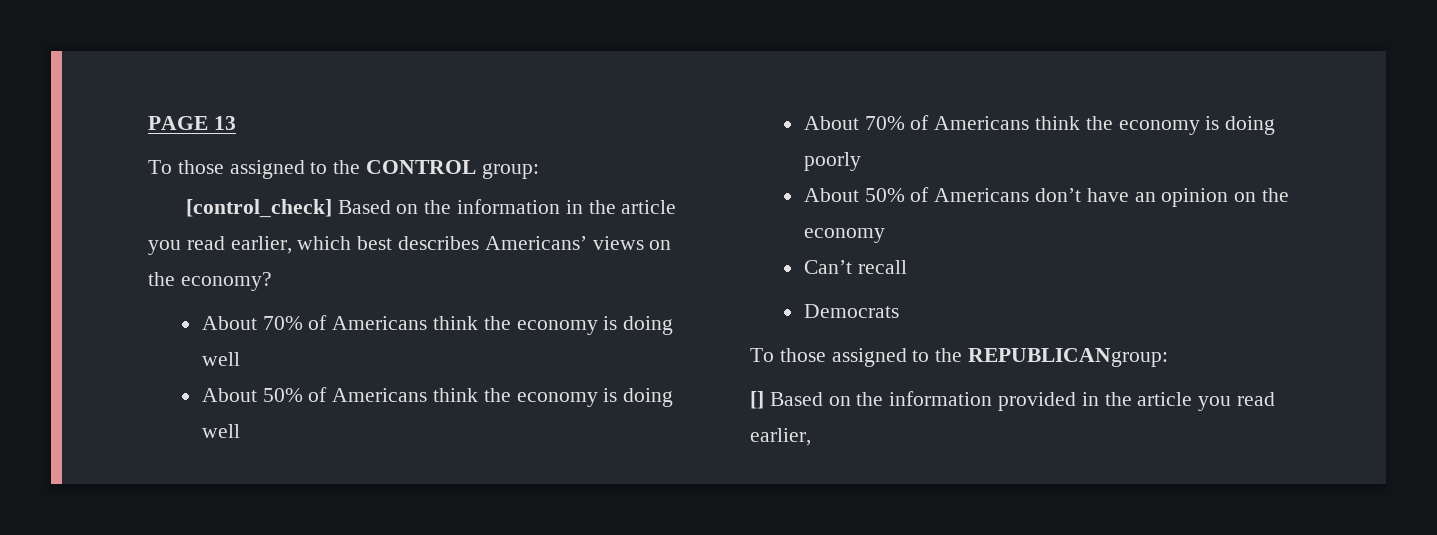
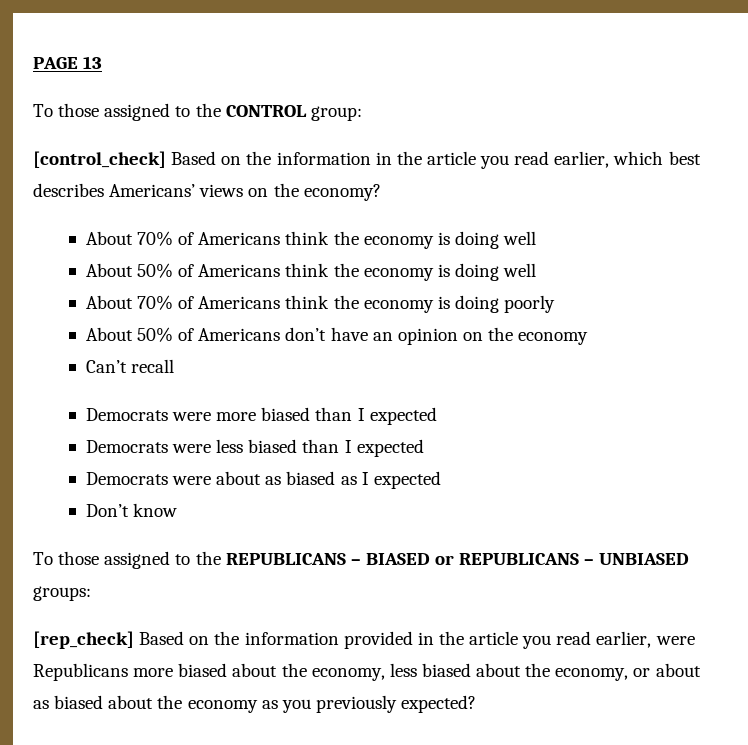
[750,348,1169,367] [750,391,764,409] // To those assigned to the REPUBLICANgroup: // [] -> [171,407,437,425] [85,439,424,457] [85,471,441,489] [85,503,177,517] [33,551,690,569] [33,586,91,601] [33,631,134,649] were more biased than I expected // Democrats were less biased than I expected // Democrats were about as biased as I expected // Don’t know // To those assigned to the REPUBLICANS – BIASED or REPUBLICANS – UNBIASED groups: // [rep_check]
(811, 437) none -> [655,636,695,645] [33,663,701,681] [33,695,477,713] were Republicans more biased about the economy, less biased about the economy, or about as biased about the economy as you previously expected?

